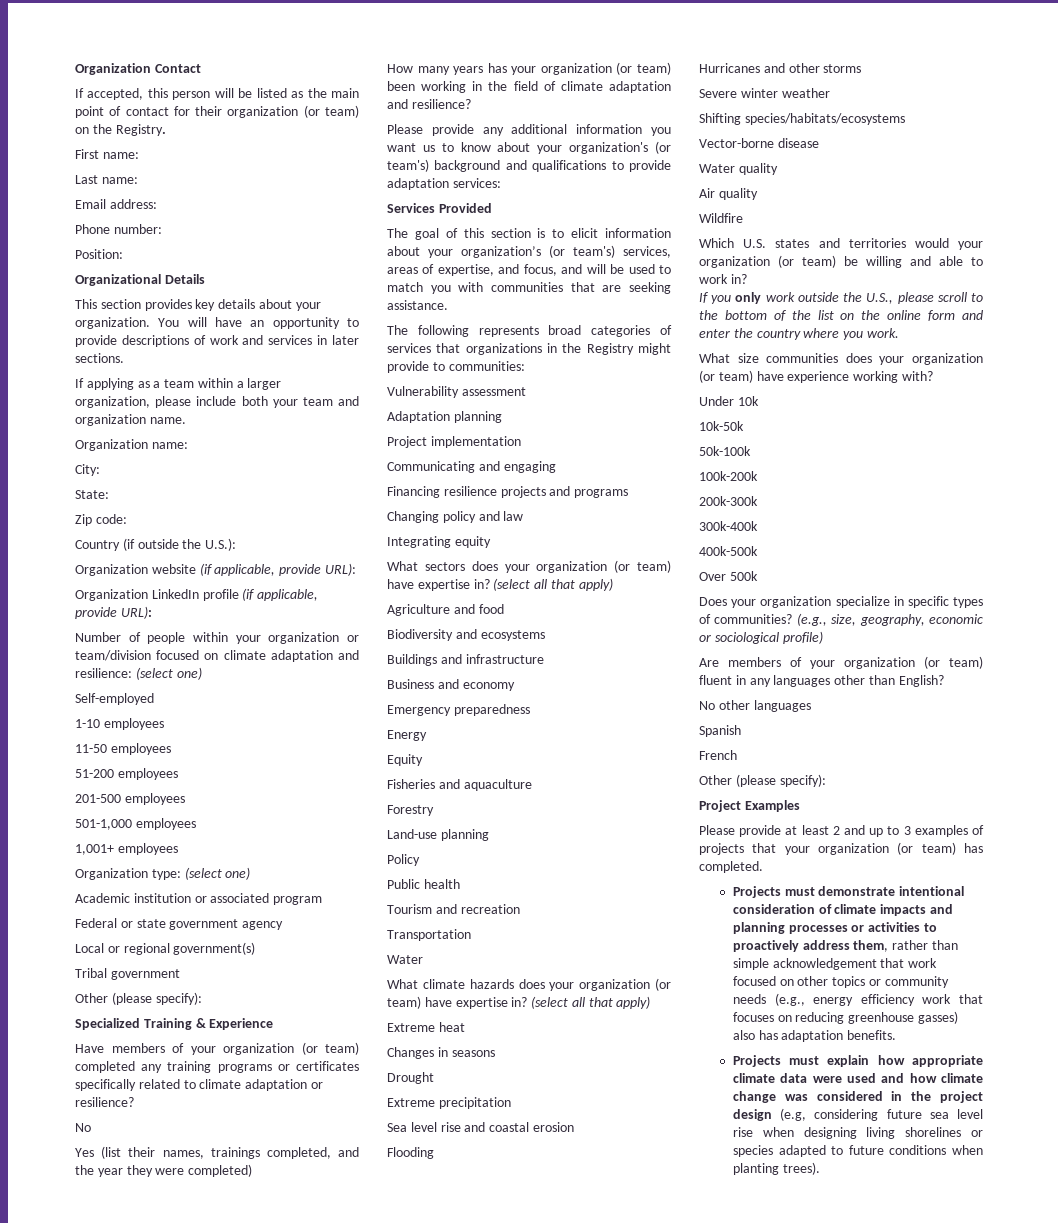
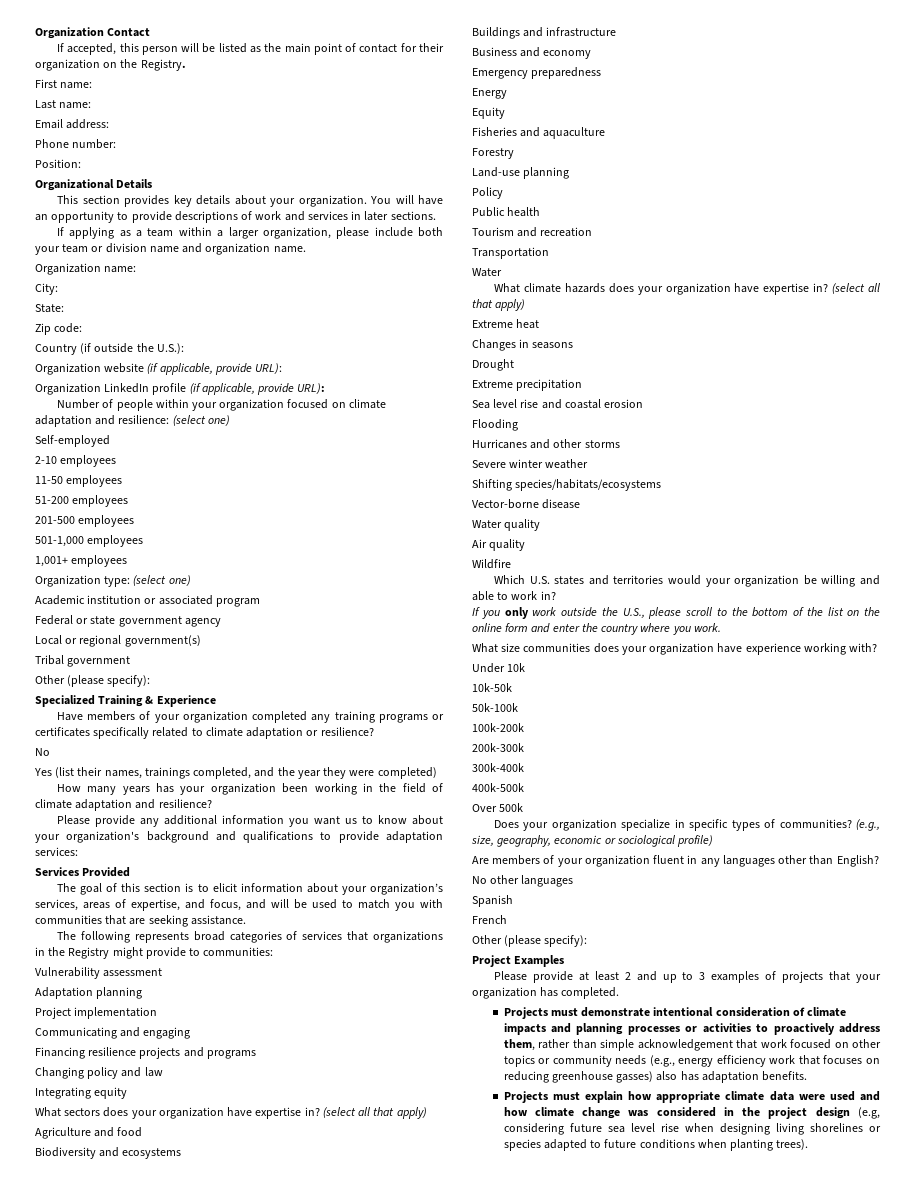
[303,105,359,118] (or team) -> (100, 65) none
(333, 401) none -> [91,243,179,253] or division name
[347,635,359,642] [75,650,151,661] or team/division -> (285, 405) none
[75,719,100,728] 1-10 -> [35,456,57,464] 2-10
[301,1042,359,1055] (or team) -> (248, 717) none
[616,62,671,75] (or team) -> (276, 789) none
[655,141,671,154] [387,159,429,172] (or team's) -> (140, 837) none
[549,245,615,258] (or team's) -> (444, 889) none
[614,560,671,573] (or team) -> (224, 1113) none
[655,978,671,991] [387,996,421,1009] (or team) -> (731, 289) none
[778,255,836,268] (or team) -> (800, 581) none
[699,370,753,383] (or team) -> (715, 649) none
[924,656,983,669] (or team) -> (650, 861) none
[897,842,956,855] (or team) -> (537, 993) none

